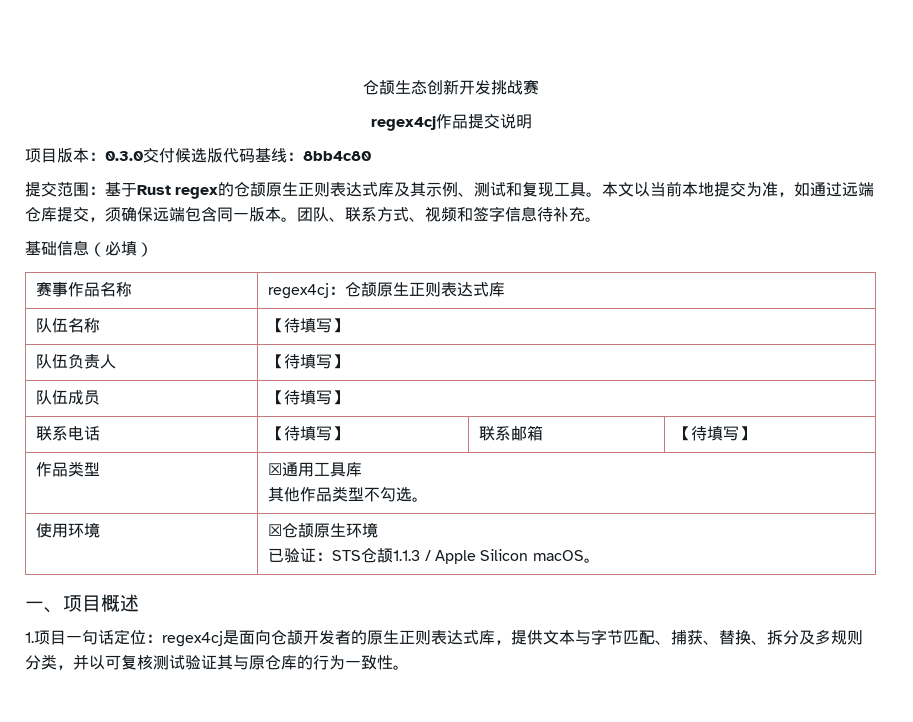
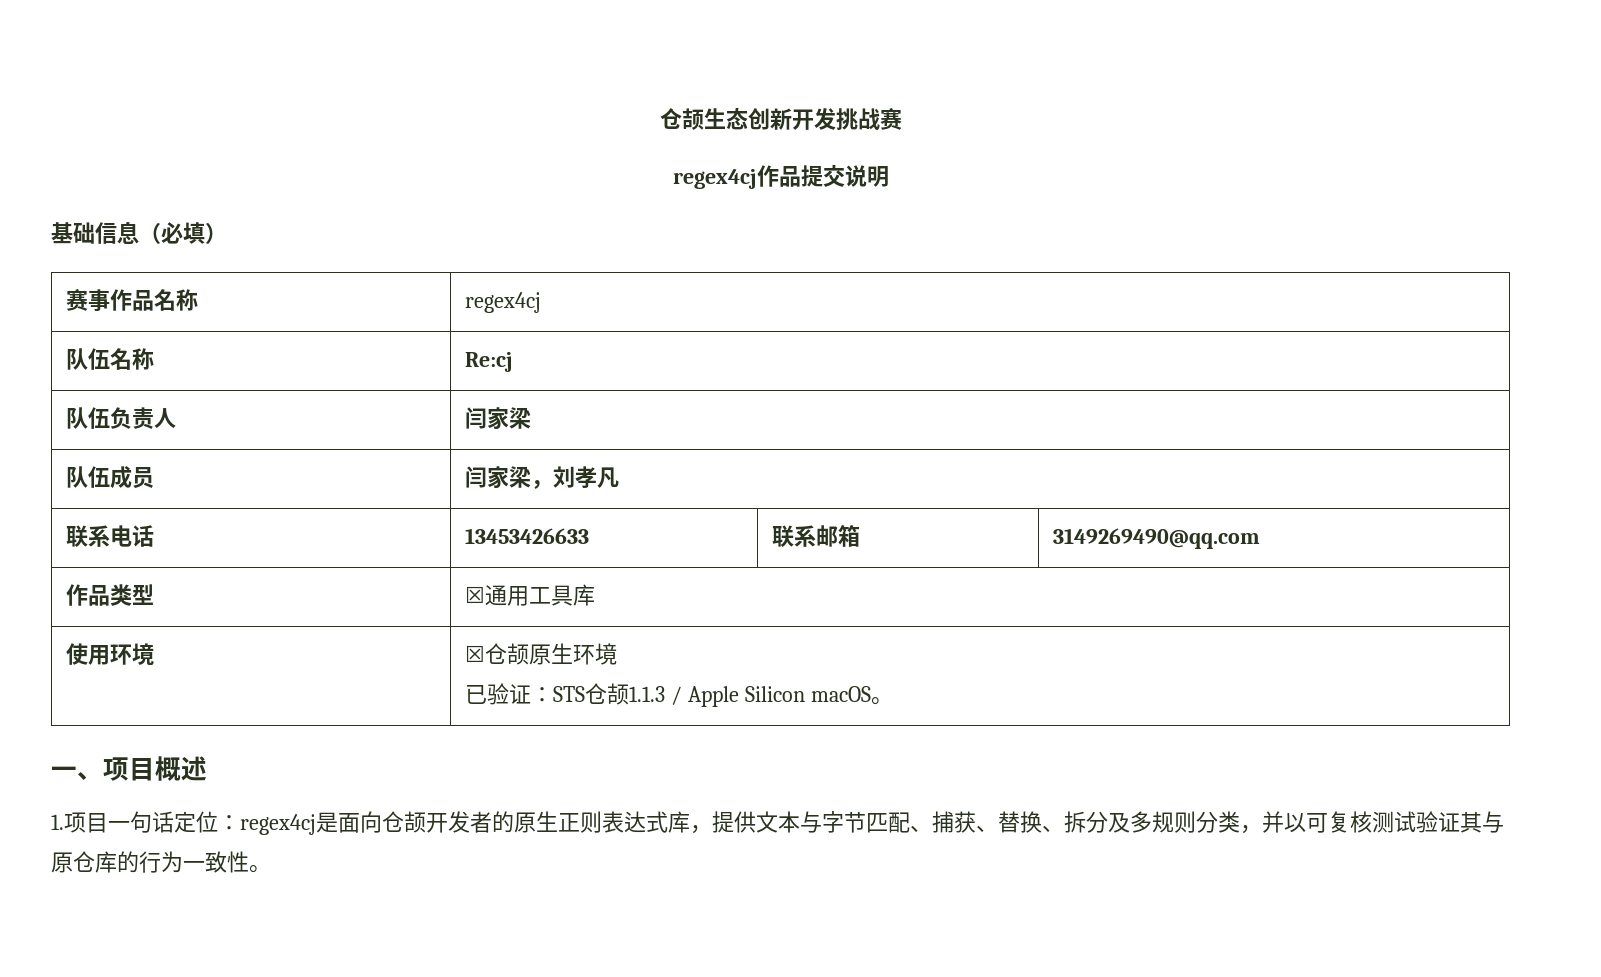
[25,147,371,163] [25,181,875,199] [25,206,601,222] // 项目版本：0.3.0交付候选版代码基线：8bb4c80 // 提交范围：基于Rust regex的仓颉原生正则表达式库及其示例、测试和复现工具。本文以当前本地提交为准，如通过远端仓库提交，须确保远端包含同一版本。团队、联系方式、视频和签字信息待补充。 -> (889, 176) none
[329,282,506,297] ：仓颉原生正则表达式库 -> (541, 302) none
[268,318,349,333] 【待填写】 -> [464,352,513,372] Re:cj
[268,354,349,369] 【待填写】 -> [464,407,531,429] 闫家梁
[268,390,349,405] 【待填写】 -> [464,466,619,489] 闫家梁，刘孝凡
[268,426,349,441] 【待填写】 -> [464,528,589,544] 13453426633
[675,426,756,441] 【待填写】 -> [1052,528,1260,549] 3149269490@qq.com
[268,486,429,502] // 其他作品类型不勾选。 -> (595, 595) none

